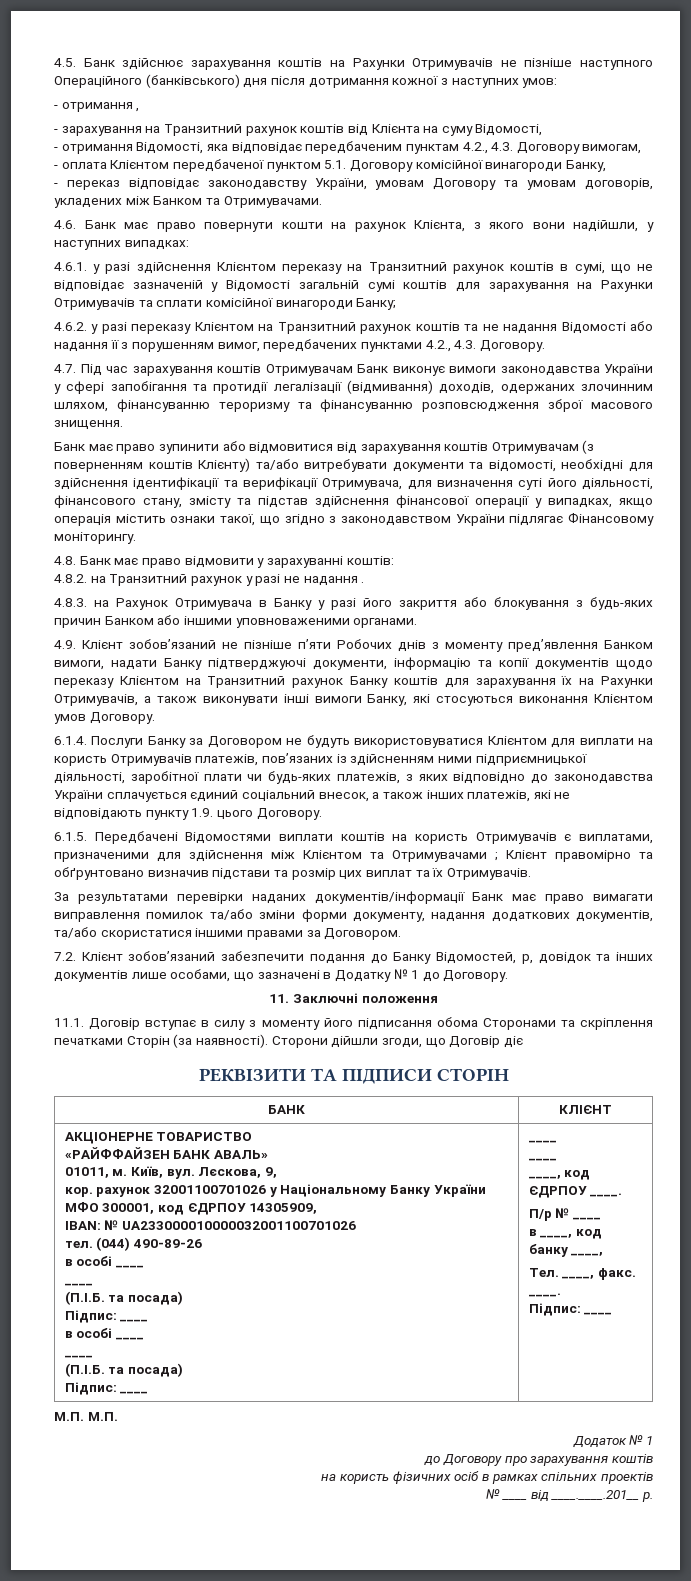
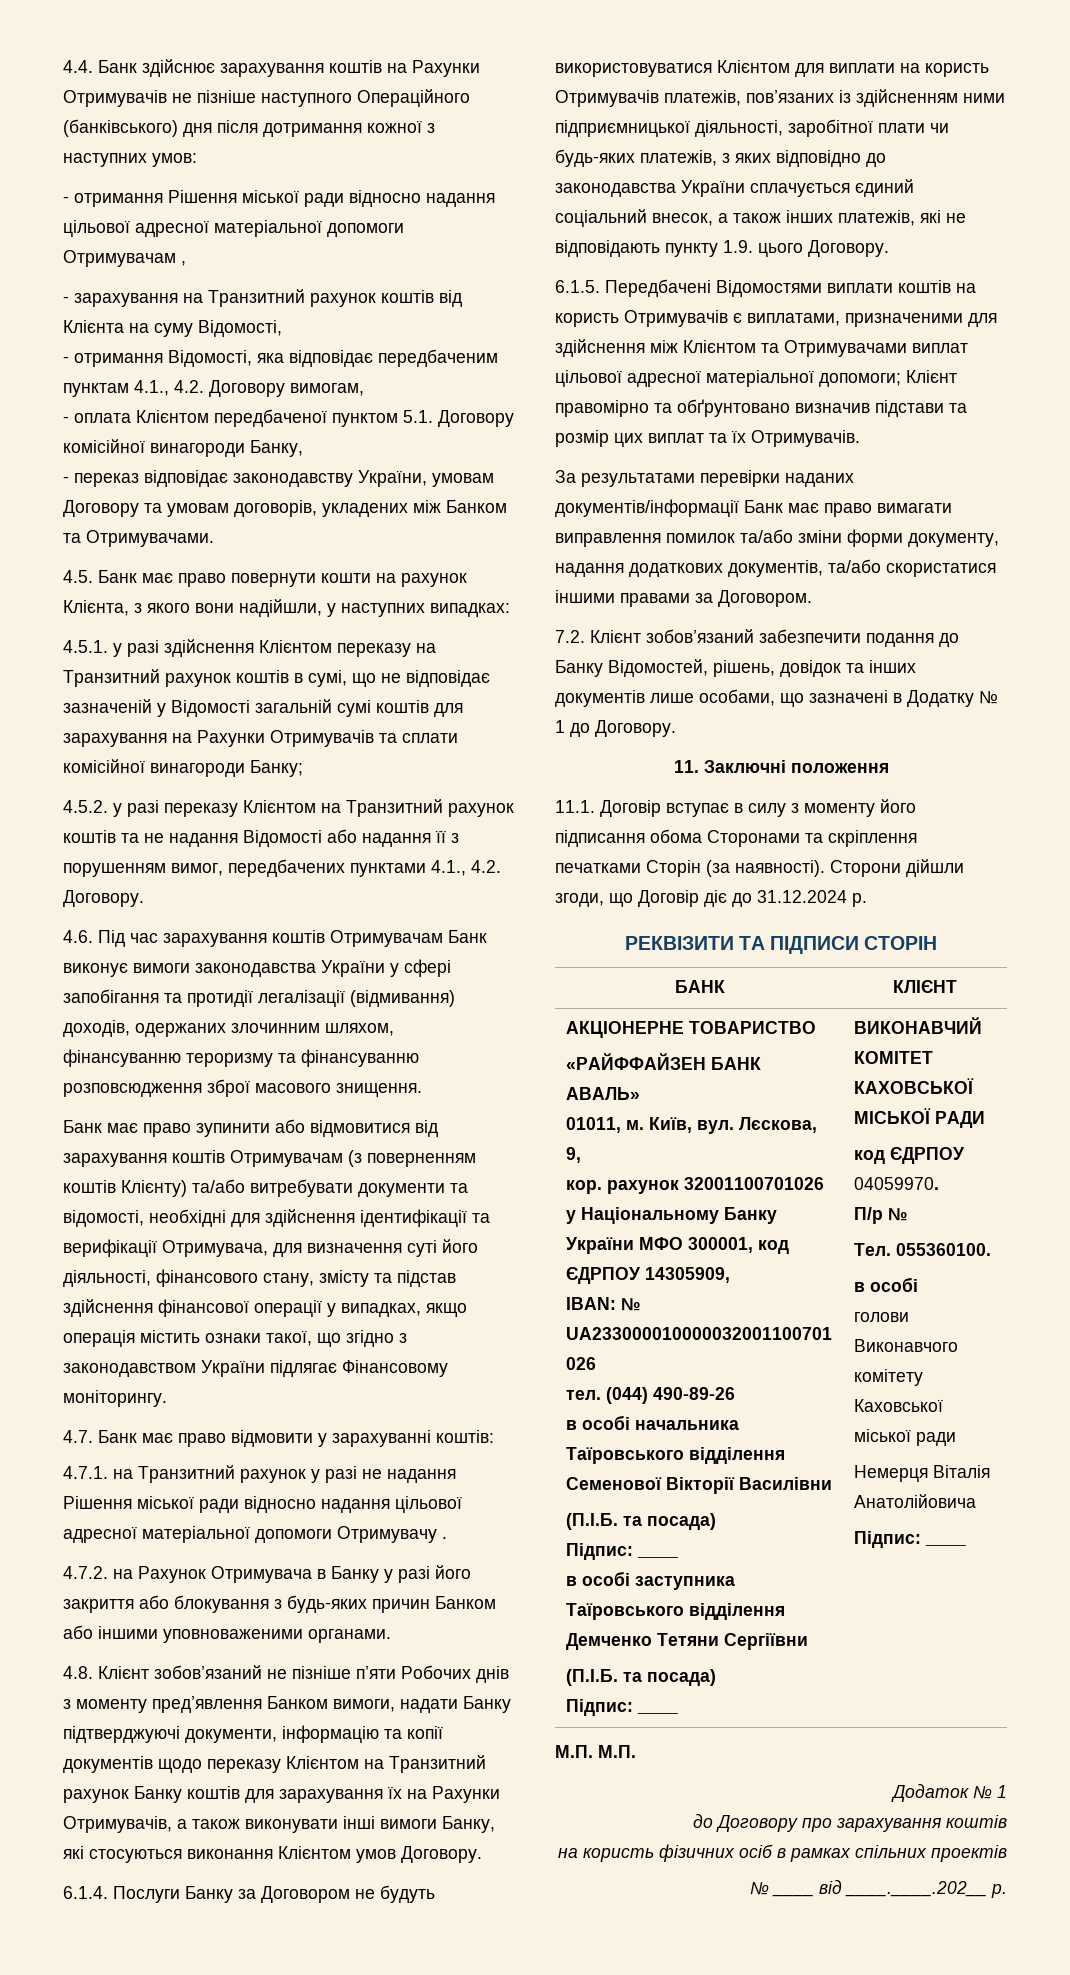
[54,58,76,67] 4.5. -> [63,60,93,73] 4.4.
(133, 107) none -> [168,190,495,207] [63,220,404,237] [63,250,176,267] Рішення міської ради відносно надання цільової адресної матеріальної допомоги Отримувачам
[462,142,514,154] 4.2., 4.3. -> [134,380,204,396] 4.1., 4.2.
[54,220,76,229] 4.6. -> [63,570,93,583] 4.5.
[54,262,87,271] 4.6.1. -> [63,640,108,653] 4.5.1.
[54,322,87,331] 4.6.2. -> [63,800,108,813] 4.5.2.
[425,340,545,352] [54,364,76,373] 4.2., 4.3. Договору. // 4.7. -> [431,860,501,876] [63,890,144,907] [63,930,93,943] 4.1., 4.2. Договору. // 4.6.
[54,556,76,565] 4.8. -> [63,1430,93,1443] 4.7.
[54,574,87,583] 4.8.2. -> [63,1466,108,1479] 4.7.1.
(358, 581) none -> [63,1496,462,1513] [63,1526,437,1543] Рішення міської ради відносно надання цільової адресної матеріальної допомоги Отримувачу
[54,598,87,607] 4.8.3. -> [63,1566,108,1579] 4.7.2.
[54,640,76,649] 4.9. -> [63,1666,93,1679] 4.8.
[495,852,498,861] ; -> [912,343,968,353] [555,370,901,387] виплат цільової адресної матеріальної допомоги;
[521,954,533,964] р, -> [713,660,775,677] рішень,
(523, 1042) none -> [732,890,867,907] до 31.12.2024 р.
[116,1265,145,1268] [64,1283,93,1286] ____ // ____ -> [635,1420,740,1430] [566,1447,786,1464] [566,1477,833,1494] начальника Таїровського відділення Семенової Вікторії Василівни
[116,1337,145,1340] [64,1355,93,1358] ____ // ____ -> [635,1576,736,1590] [566,1603,786,1620] [566,1633,809,1650] заступника Таїровського відділення Демченко Тетяни Сергіївни
[528,1140,557,1143] [528,1158,557,1161] [528,1170,591,1180] [528,1186,623,1198] ____ // ____ // ____, код ЄДРПОУ ____. -> [854,1017,983,1034] [854,1051,934,1064] [854,1078,975,1094] [854,1108,986,1128] [854,1147,966,1164] [854,1177,940,1190] ВИКОНАВЧИЙ КОМІТЕТ КАХОВСЬКОЇ МІСЬКОЇ РАДИ // код ЄДРПОУ 04059970.
[573,1217,602,1220] [528,1229,603,1239] [528,1244,604,1257] [528,1268,637,1280] [528,1293,561,1297] ____ // в ____, код банку ____, // Тел. ____, факс. ____. -> [854,1243,992,1256] [854,1277,919,1292] [854,1312,910,1322] [854,1339,959,1352] [854,1369,924,1386] [854,1399,944,1412] [854,1429,957,1446] [854,1465,991,1482] [854,1494,977,1508] // Тел. 055360100. // в особі // голови Виконавчого комітету Каховської міської ради // Немерця Віталія Анатолійовича
[551,1490,640,1500] ____.____.201__ -> [845,1881,987,1897] ____.____.202__

